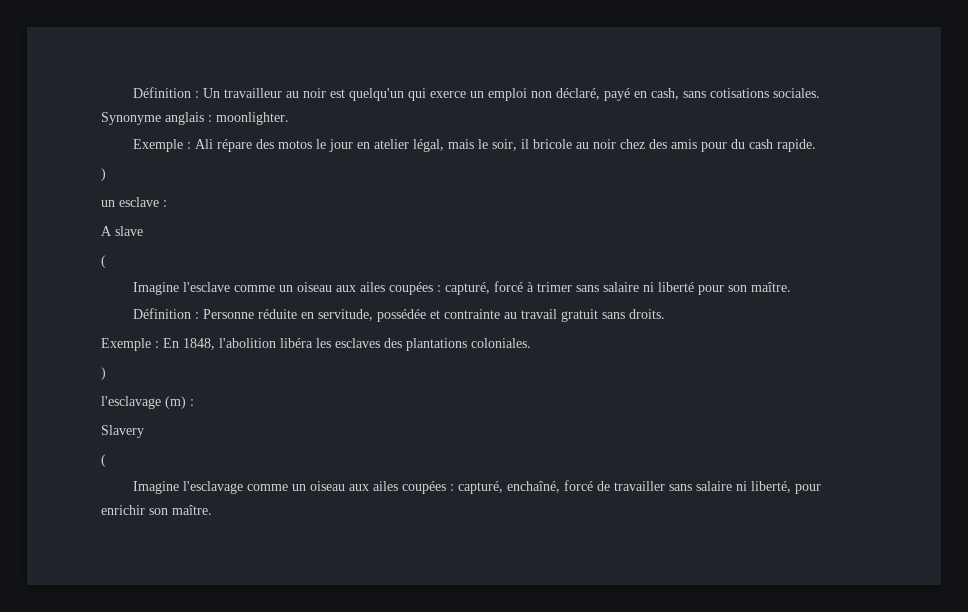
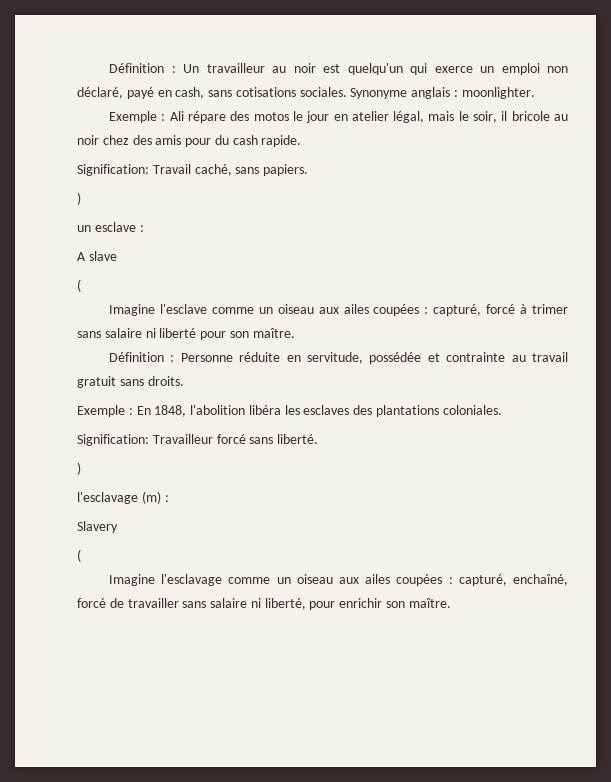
(817, 145) none -> [77,164,309,176] // Signification: Travail caché, sans papiers.
(531, 343) none -> [77,434,319,446] // Signification: Travailleur forcé sans liberté.

